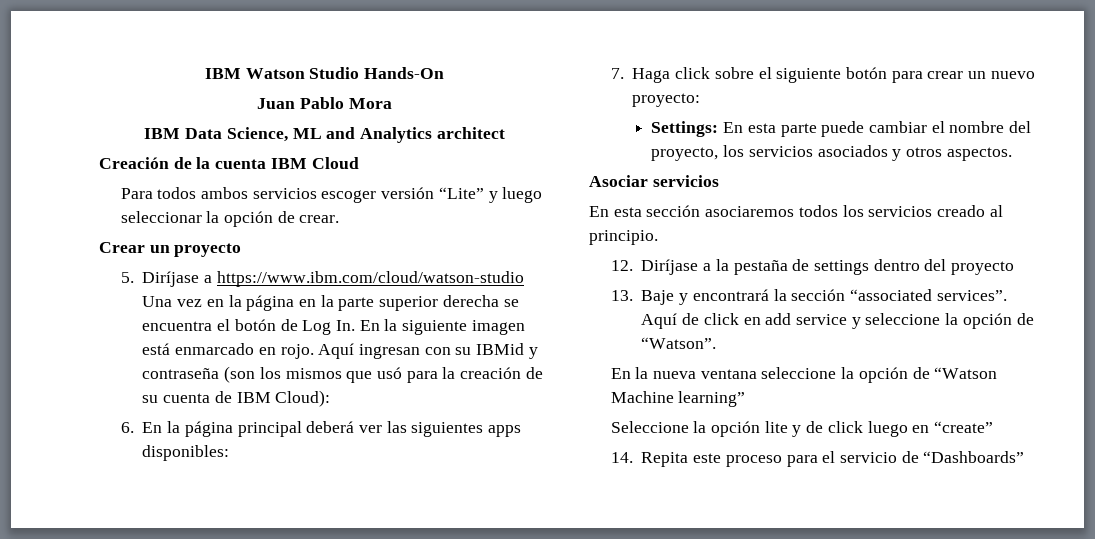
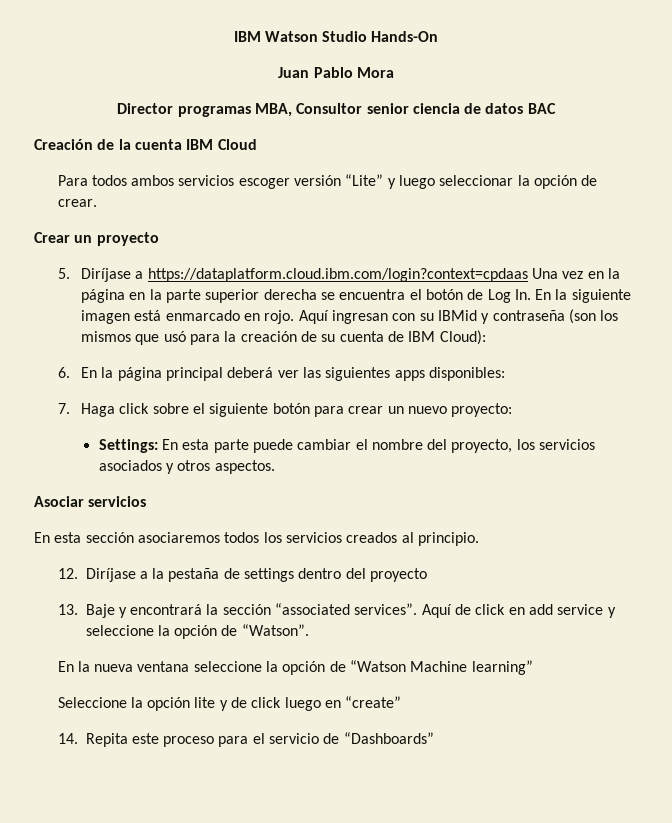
[144,127,505,143] IBM Data Science, ML and Analytics architect -> [117,103,556,117] Director programas MBA, Consultor senior ciencia de datos BAC
[216,271,524,287] https://www.ibm.com/cloud/watson-studio -> [147,268,528,282] https://dataplatform.cloud.ibm.com/login?context=cpdaas
[937,205,986,217] creado -> [346,532,398,543] creados

